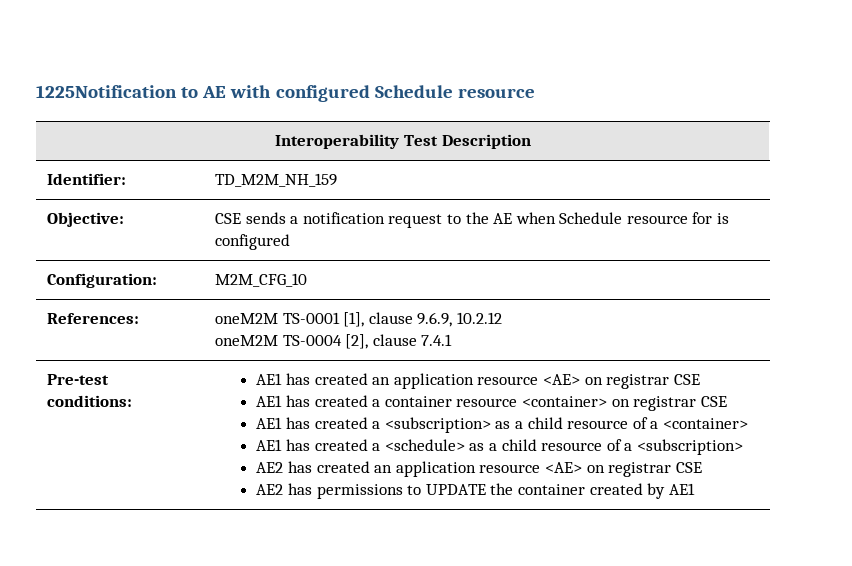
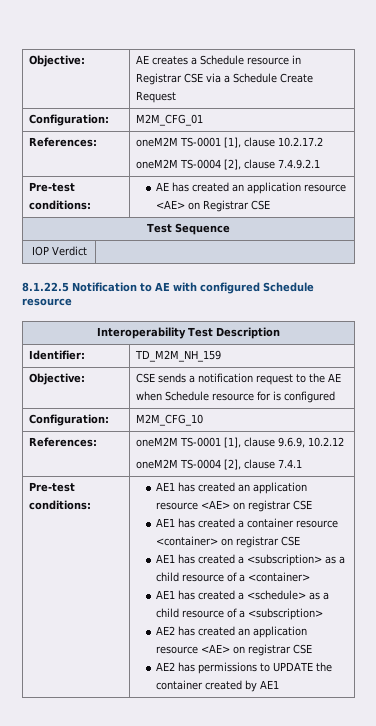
[36,85,177,98] 1225Notification -> [29,55,86,67] [136,55,302,65] [136,73,314,85] [136,91,177,103] [29,114,110,126] [136,114,204,126] [29,137,98,147] [136,137,324,148] [136,159,321,170] [29,182,76,192] [29,200,92,210] [156,182,347,194] [156,200,271,212] [147,223,230,235] [31,246,87,256] [22,282,137,292] Objective: | AE creates a Schedule resource in Registrar CSE via a Schedule Create Request // Configuration: | M2M_CFG_01 // References: | oneM2M TS-0001 [1], clause 10.2.17.2 // oneM2M TS-0004 [2], clause 7.4.9.2.1 // Pre-test conditions: | AE has created an application resource <AE> on Registrar CSE // Test Sequence // IOP Verdict | // 8.1.22.5 Notification

